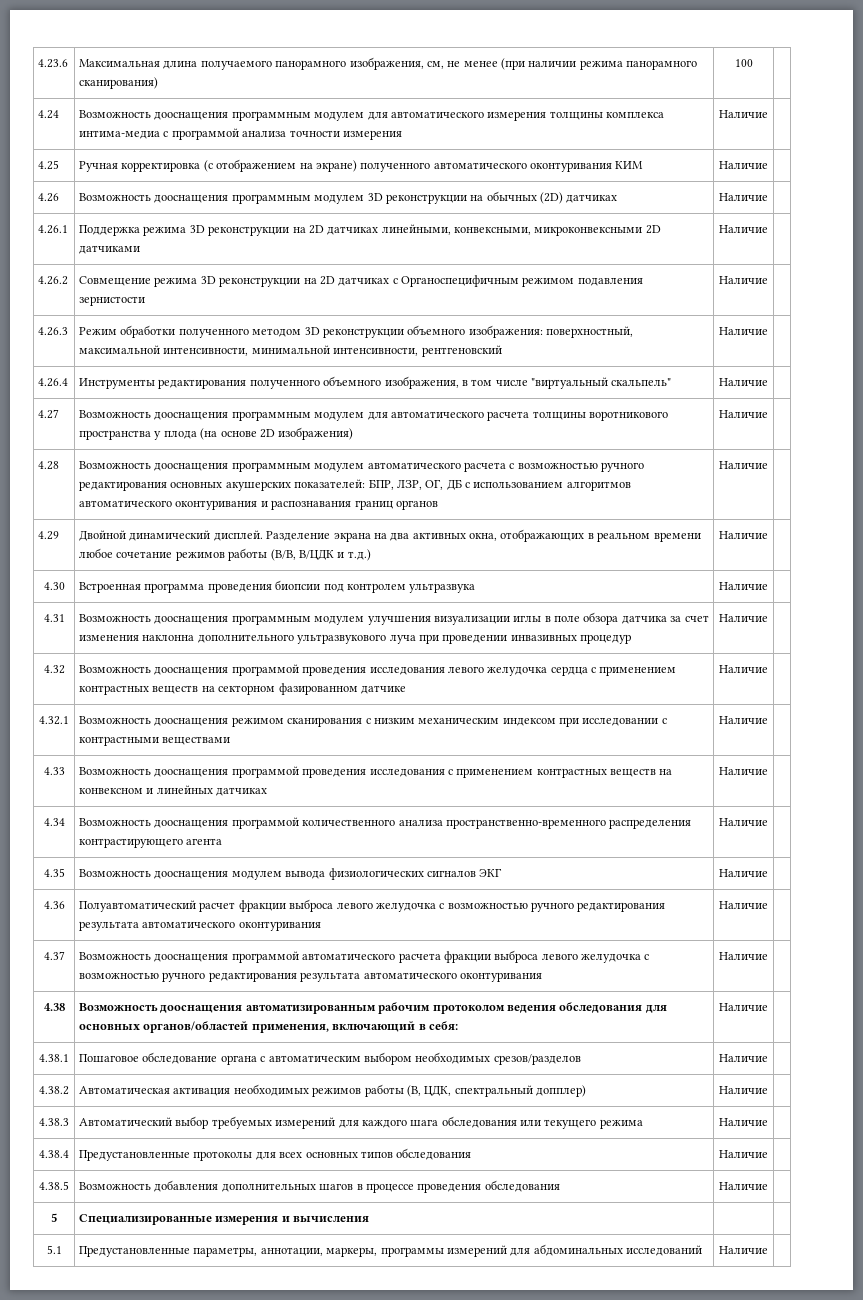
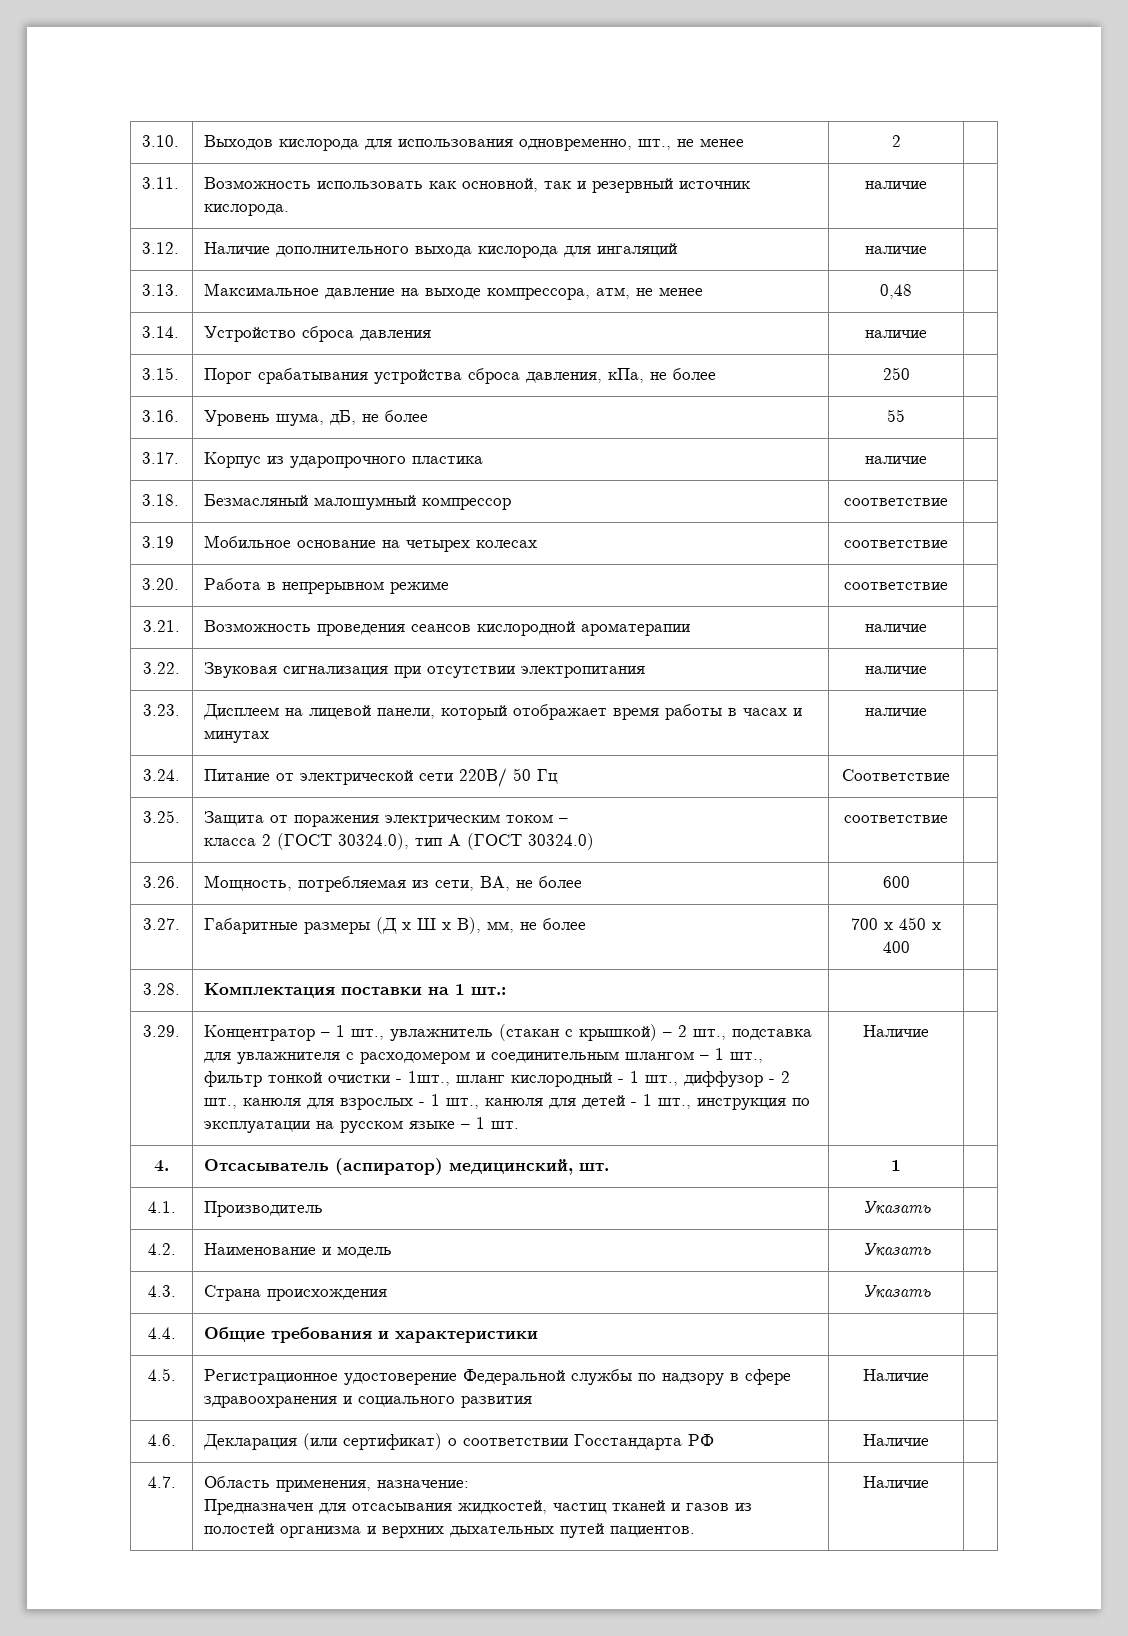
[38,59,69,68] [79,57,698,70] [79,77,159,89] [734,59,753,67] [38,110,60,119] [79,110,665,121] [79,128,402,140] [719,110,768,118] [38,160,60,170] [79,159,644,172] [719,161,768,169] [38,193,60,202] [79,191,618,204] [719,193,768,201] [38,225,69,234] [79,224,661,236] [79,245,141,254] [719,225,768,233] [38,276,69,285] [79,275,643,287] [79,296,146,306] [719,276,768,284] [38,327,69,336] [79,325,634,338] [79,345,502,357] [719,327,768,335] [38,378,69,387] [79,376,672,389] [719,378,768,386] [38,409,60,419] [79,410,669,421] [79,427,354,440] [719,410,768,418] [38,461,60,470] [79,461,645,472] [79,479,631,491] [79,500,438,510] [719,461,768,469] [38,531,60,540] [79,529,701,542] [79,548,371,561] [719,531,768,539] [43,582,65,590] [79,580,476,593] [719,582,768,590] [43,614,65,622] [79,612,709,625] [79,634,632,644] [719,614,768,622] [43,665,65,674] [79,664,677,676] [79,683,406,695] [719,665,768,673] [39,716,69,725] [79,716,667,727] [79,736,231,746] [719,716,768,724] [43,767,65,775] [79,766,673,778] [79,785,268,796] [719,767,768,775] [43,818,65,826] [79,817,692,829] [79,838,223,848] [719,818,768,826] [43,868,65,877] [79,868,503,880] [719,869,768,877] [43,901,65,909] [79,899,666,912] [79,921,321,931] [719,901,768,909] [43,951,65,960] [79,950,650,963] [79,972,542,982] [719,952,768,960] [43,1003,65,1011] [79,1002,667,1014] [79,1021,458,1033] [719,1003,768,1011] [39,1054,69,1062] [79,1052,581,1065] [719,1054,768,1062] [39,1086,69,1095] [79,1084,587,1097] [719,1086,768,1094] [39,1118,69,1126] [79,1116,643,1129] [719,1118,768,1126] [39,1150,69,1158] [79,1148,472,1161] [719,1150,768,1158] [39,1181,69,1190] [79,1180,560,1193] [719,1182,768,1190] [51,1213,57,1222] [79,1214,370,1225] [46,1245,62,1254] [79,1244,703,1257] 4.23.6 | Максимальная длина получаемого панорамного изображения, см, не менее (при наличии режима панорамного сканирования) | 100 | // 4.24 | Возможность дооснащения программным модулем для автоматического измерения толщины комплекса интима-медиа с программой анализа точности измерения | Наличие | // 4.25 | Ручная корректировка (с отображением на экране) полученного автоматического оконтуривания КИМ | Наличие | // 4.26 | Возможность дооснащения программным модулем 3D реконструкции на обычных (2D) датчиках | Наличие | // 4.26.1 | Поддержка режима 3D реконструкции на 2D датчиках линейными, конвексными, микроконвексными 2D датчиками | Наличие | // 4.26.2 | Совмещение режима 3D реконструкции на 2D датчиках с Органоспецифичным режимом подавления зернистости | Наличие | // 4.26.3 | Режим обработки полученного методом 3D реконструкции объемного изображения: поверхностный, максимальной интенсивности, минимальной интенсивности, рентгеновский | Наличие | // 4.26.4 | Инструменты редактирования полученного объемного изображения, в том числе "виртуальный скальпель" | Наличие | // 4.27 | Возможность дооснащения программным модулем для автоматического расчета толщины воротникового пространства у плода (на основе 2D изображения) | Наличие | // 4.28 | Возможность дооснащения программным модулем автоматического расчета с возможностью ручного редактирования основных акушерских показателей: БПР, ЛЗР, ОГ, ДБ с использованием алгоритмов автоматического оконтуривания и распознавания границ органов | Наличие | // 4.29 | Двойной динамический дисплей. Разделение экрана на два активных окна, отображающих в реальном времени любое сочетание режимов работы (B/B, B/ЦДК и т.д.) | Наличие | // 4.30 | Встроенная программа проведения биопсии под контролем ультразвука | Наличие | // 4.31 | Возможность дооснащения программным модулем улучшения визуализации иглы в поле обзора датчика за счет изменения наклонна дополнительного ультразвукового луча при проведении инвазивных процедур | Наличие | // 4.32 | Возможность дооснащения программой проведения исследования левого желудочка сердца с применением контрастных веществ на секторном фазированном датчике | Наличие | // 4.32.1 | Возможность дооснащения режимом сканирования с низким механическим индексом при исследовании с контрастными веществами | Наличие | // 4.33 | Возможность дооснащения программой проведения исследования с применением контрастных веществ на конвексном и линейных датчиках | Наличие | // 4.34 | Возможность дооснащения программой количественного анализа пространственно-временного распределения контрастирующего агента | Наличие | // 4.35 | Возможность дооснащения модулем вывода физиологических сигналов ЭКГ | Наличие | // 4.36 | Полуавтоматический расчет фракции выброса левого желудочка с возможностью ручного редактирования результата автоматического оконтуривания | Наличие | // 4.37 | Возможность дооснащения программой автоматического расчета фракции выброса левого желудочка с возможностью ручного редактирования результата автоматического оконтуривания | Наличие | // 4.38 | Возможность дооснащения автоматизированным рабочим протоколом ведения обследования для основных органов/областей применения, включающий в себя: | Наличие | // 4.38.1 | Пошаговое обследование органа с автоматическим выбором необходимых срезов/разделов | Наличие | // 4.38.2 | Автоматическая активация необходимых режимов работы (В, ЦДК, спектральный допплер) | Наличие | // 4.38.3 | Автоматический выбор требуемых измерений для каждого шага обследования или текущего режима | Наличие | // 4.38.4 | Предустановленные протоколы для всех основных типов обследования | Наличие | // 4.38.5 | Возможность добавления дополнительных шагов в процессе проведения обследования | Наличие | // 5 | Специализированные измерения и вычисления | | // 5.1 | Предустановленные параметры, аннотации, маркеры, программы измерений для абдоминальных исследований -> [142,135,180,147] [204,135,745,151] [891,135,901,147] [142,177,180,189] [204,177,752,193] [204,204,290,216] [865,181,927,189] [142,242,180,254] [204,242,678,258] [865,246,927,254] [142,284,180,296] [204,283,704,300] [880,284,912,299] [142,326,180,338] [204,326,432,342] [865,330,927,338] [142,367,180,380] [204,368,717,384] [882,367,910,380] [142,410,180,422] [204,410,429,426] [887,409,905,422] [142,452,180,464] [204,452,484,468] [865,456,927,464] [142,494,180,506] [204,494,512,510] [844,498,948,506] [142,536,175,548] [204,535,538,552] [844,540,948,548] [142,578,180,590] [204,578,450,594] [844,582,948,590] [143,620,180,632] [204,620,691,636] [865,624,927,632] [143,662,180,674] [204,662,646,678] [865,666,927,674] [143,704,180,716] [203,704,803,720] [204,730,270,743] [865,708,927,716] [143,769,180,781] [204,768,559,787] [842,769,950,781] [143,810,180,823] [204,811,569,827] [204,833,595,850] [844,815,948,823] [143,876,180,888] [204,875,583,892] [882,876,910,888] [143,918,180,930] [204,917,587,934] [851,917,941,930] [882,941,910,953] [143,983,180,995] [204,983,507,998] [143,1025,180,1037] [204,1024,813,1041] [204,1048,764,1064] [204,1071,791,1087] [204,1094,811,1110] [204,1117,520,1133] [863,1025,929,1037] [154,1160,169,1172] [204,1158,610,1175] [891,1160,901,1171] [147,1201,176,1213] [204,1201,324,1217] [861,1200,931,1214] [147,1243,176,1255] [204,1243,393,1258] [861,1242,931,1256] [147,1285,176,1297] [204,1285,388,1301] [861,1284,931,1298] [147,1327,176,1339] [204,1327,539,1343] [147,1368,176,1381] [204,1369,792,1385] [204,1396,533,1408] [863,1369,929,1381] [147,1434,176,1446] [203,1433,715,1450] [863,1434,929,1446] [147,1476,176,1488] [204,1476,470,1492] [204,1499,753,1515] [204,1523,696,1538] 3.10. | Выходов кислорода для использования одновременно, шт., не менее | 2 | // 3.11. | Возможность использовать как основной, так и резервный источник кислорода. | наличие | // 3.12. | Наличие дополнительного выхода кислорода для ингаляций | наличие | // 3.13. | Максимальное давление на выходе компрессора, атм, не менее | 0,48 | // 3.14. | Устройство сброса давления | наличие | // 3.15. | Порог срабатывания устройства сброса давления, кПа, не более | 250 | // 3.16. | Уровень шума, дБ, не более | 55 | // 3.17. | Корпус из ударопрочного пластика | наличие | // 3.18. | Безмасляный малошумный компрессор | соответствие | // 3.19 | Мобильное основание на четырех колесах | соответствие | // 3.20. | Работа в непрерывном режиме | соответствие | // 3.21. | Возможность проведения сеансов кислородной ароматерапии | наличие | // 3.22. | Звуковая сигнализация при отсутствии электропитания | наличие | // 3.23. | Дисплеем на лицевой панели, который отображает время работы в часах и минутах | наличие | // 3.24. | Питание от электрической сети 220В/ 50 Гц | Соответствие | // 3.25. | Защита от поражения электрическим током – // класса 2 (ГОСТ 30324.0), тип А (ГОСТ 30324.0) | соответствие | // 3.26. | Мощность, потребляемая из сети, ВА, не более | 600 | // 3.27. | Габаритные размеры (Д х Ш х В), мм, не более | 700 х 450 х 400 | // 3.28. | Комплектация поставки на 1 шт.: | | // 3.29. | Концентратор – 1 шт., увлажнитель (стакан с крышкой) – 2 шт., подставка для увлажнителя с расходомером и соединительным шлангом – 1 шт., фильтр тонкой очистки - 1шт., шланг кислородный - 1 шт., диффузор - 2 шт., канюля для взрослых - 1 шт., канюля для детей - 1 шт., инструкция по эксплуатации на русском языке – 1 шт. | Наличие | // 4. | Отсасыватель (аспиратор) медицинский, шт. | 1 | // 4.1. | Производитель | Указать | // 4.2. | Наименование и модель | Указать | // 4.3. | Страна происхождения | Указать | // 4.4. | Общие требования и характеристики | | // 4.5. | Регистрационное удостоверение Федеральной службы по надзору в сфере здравоохранения и социального развития | Наличие | // 4.6. | Декларация (или сертификат) о соответствии Госстандарта РФ | Наличие | // 4.7. | Область применения, назначение: // Предназначен для отсасывания жидкостей, частиц тканей и газов из полостей организма и верхних дыхательных путей пациентов.

